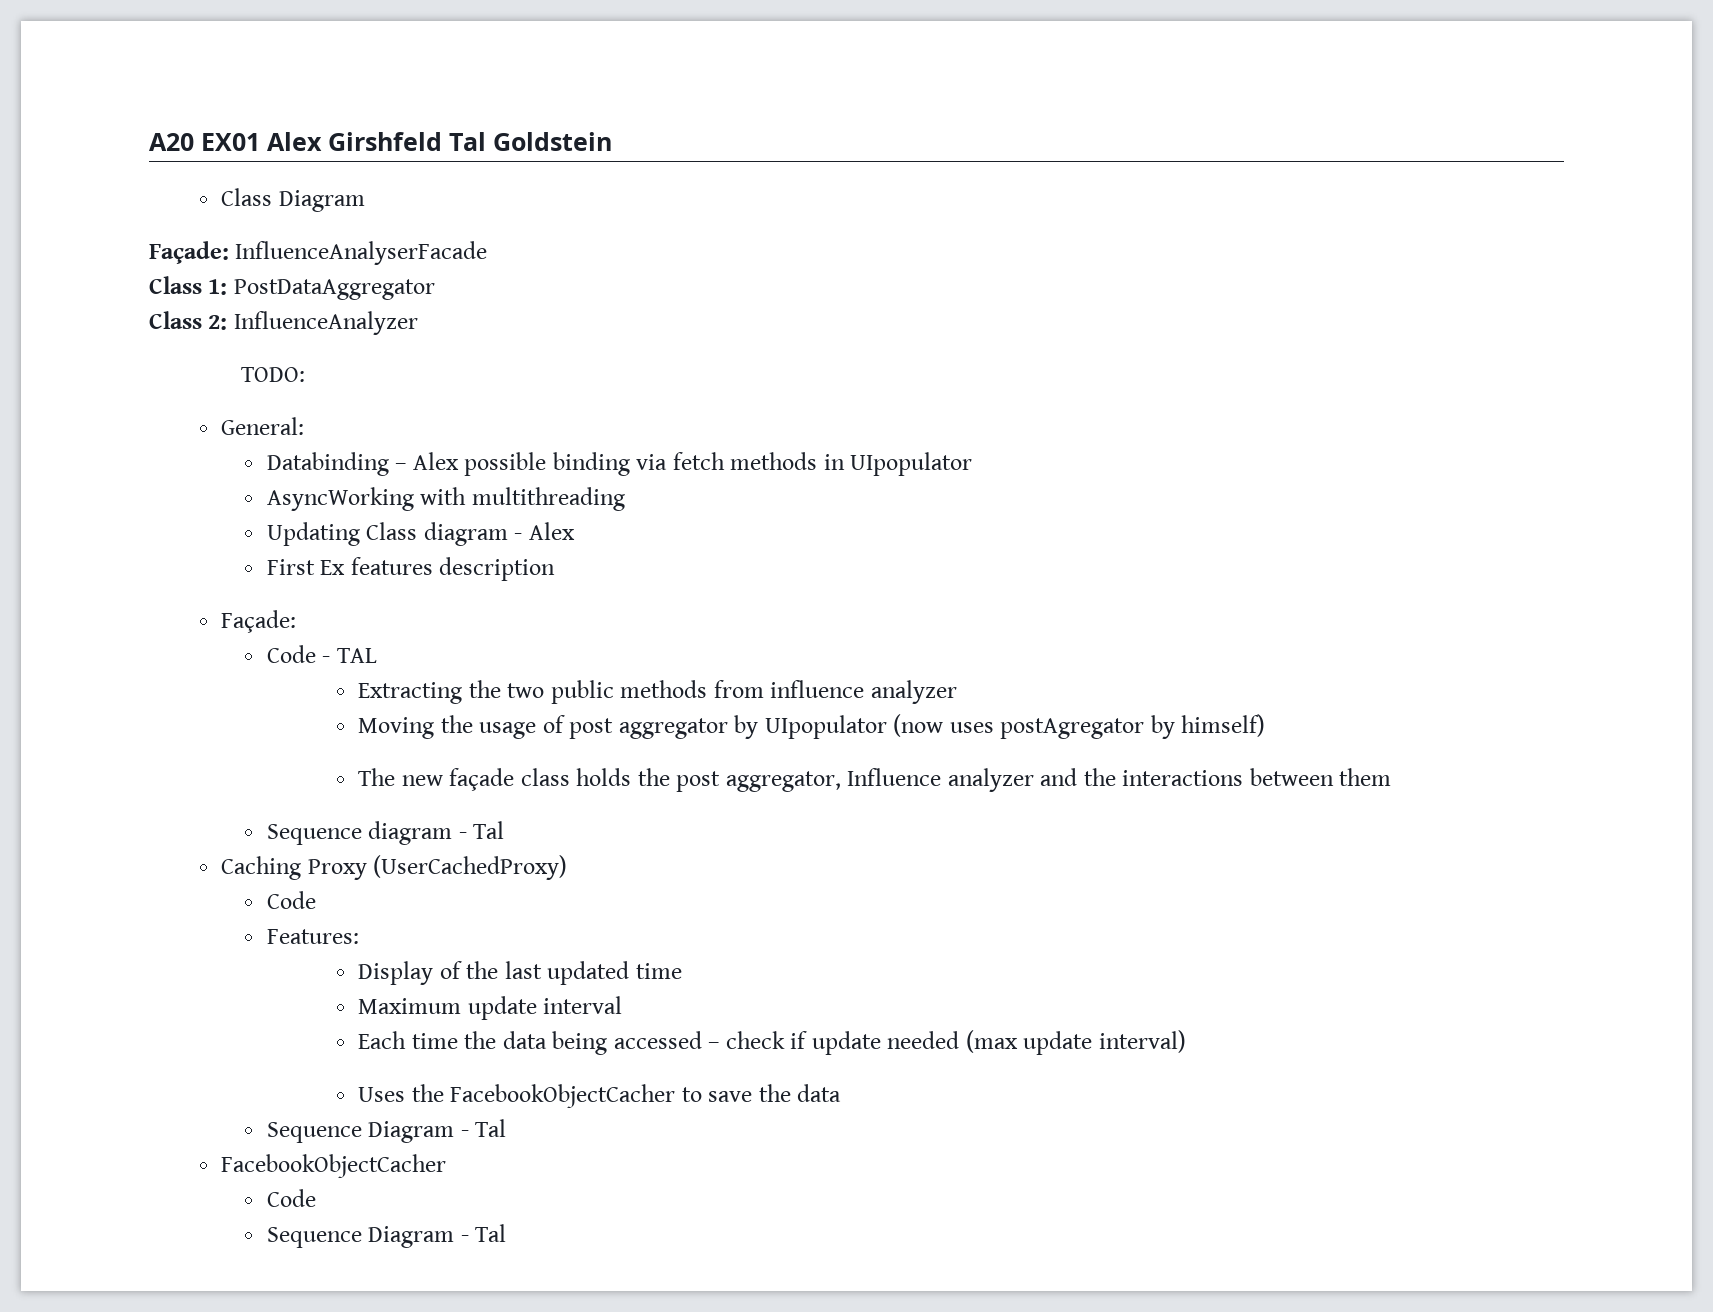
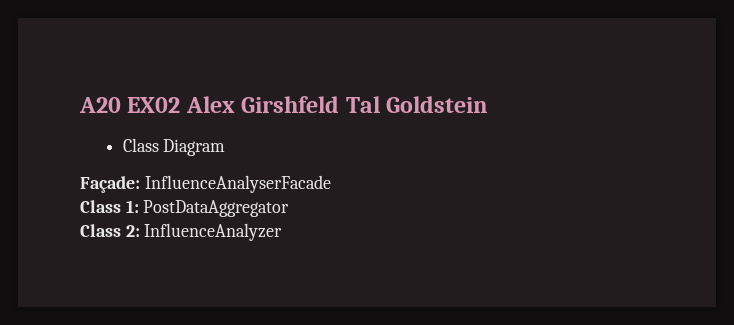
[201,133,260,151] EX01 -> [127,97,181,113] EX02
[240,367,305,382] [221,417,305,435] [266,452,973,476] [266,487,625,511] [266,522,575,546] [266,557,556,581] [221,610,297,633] [266,645,377,663] [358,680,957,704] [358,714,1266,739] [358,768,1392,792] [266,821,505,845] [221,855,568,880] [266,891,316,909] [266,929,359,944] [358,961,682,985] [358,996,623,1020] [358,1030,1186,1055] [358,1084,842,1108] [266,1119,507,1143] [221,1154,447,1178] [266,1189,316,1207] [266,1224,507,1248] // TODO: // General: // Databinding – Alex possible binding via fetch methods in UIpopulator // AsyncWorking with multithreading // Updating Class diagram - Alex // First Ex features description // Façade: // Code - TAL // Extracting the two public methods from influence analyzer // Moving the usage of post aggregator by UIpopulator (now uses postAgregator by himself) // The new façade class holds the post aggregator, Influence analyzer and the interactions between them // Sequence diagram - Tal // Caching Proxy (UserCachedProxy) // Code // Features: // Display of the last updated time // Maximum update interval // Each time the data being accessed – check if update needed (max update interval) // Uses the FacebookObjectCacher to save the data // Sequence Diagram - Tal // FacebookObjectCacher // Code // Sequence Diagram - Tal -> (283, 232) none

